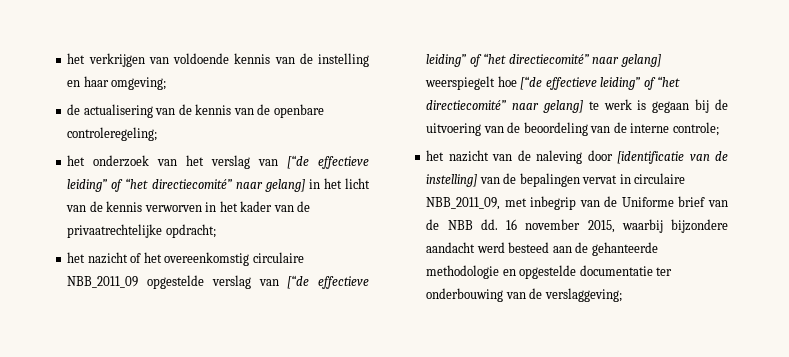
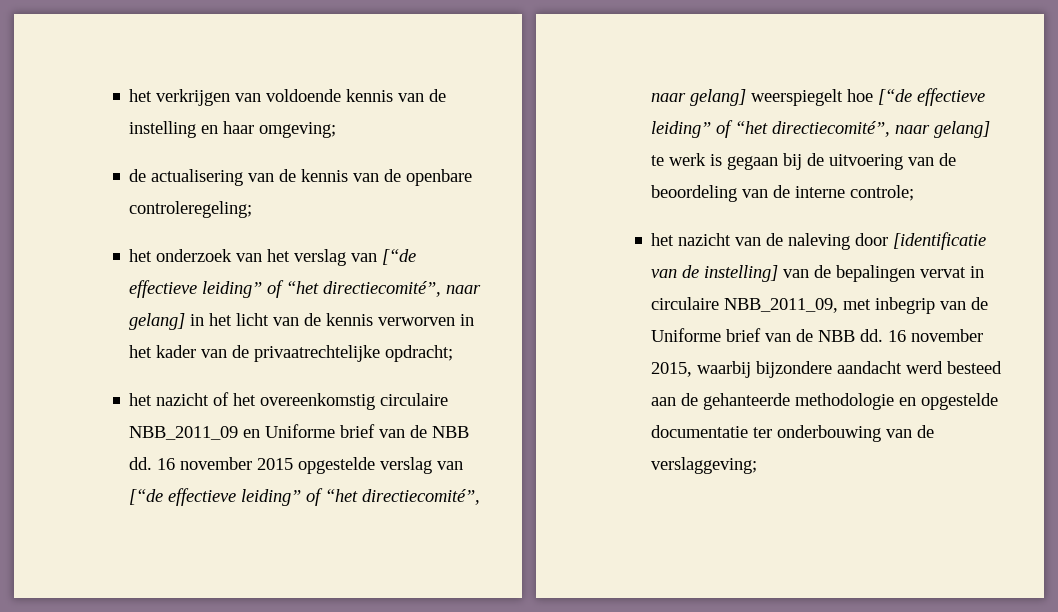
[151,179,232,189] directiecomité” -> [323,281,442,297] directiecomité”,
(139, 282) none -> [243,424,470,438] [129,457,294,470] en Uniforme brief van de NBB dd. 16 november 2015
[508,54,589,64] directiecomité” -> [362,489,481,505] directiecomité”,
[426,100,507,110] directiecomité” -> [772,121,891,137] directiecomité”,

